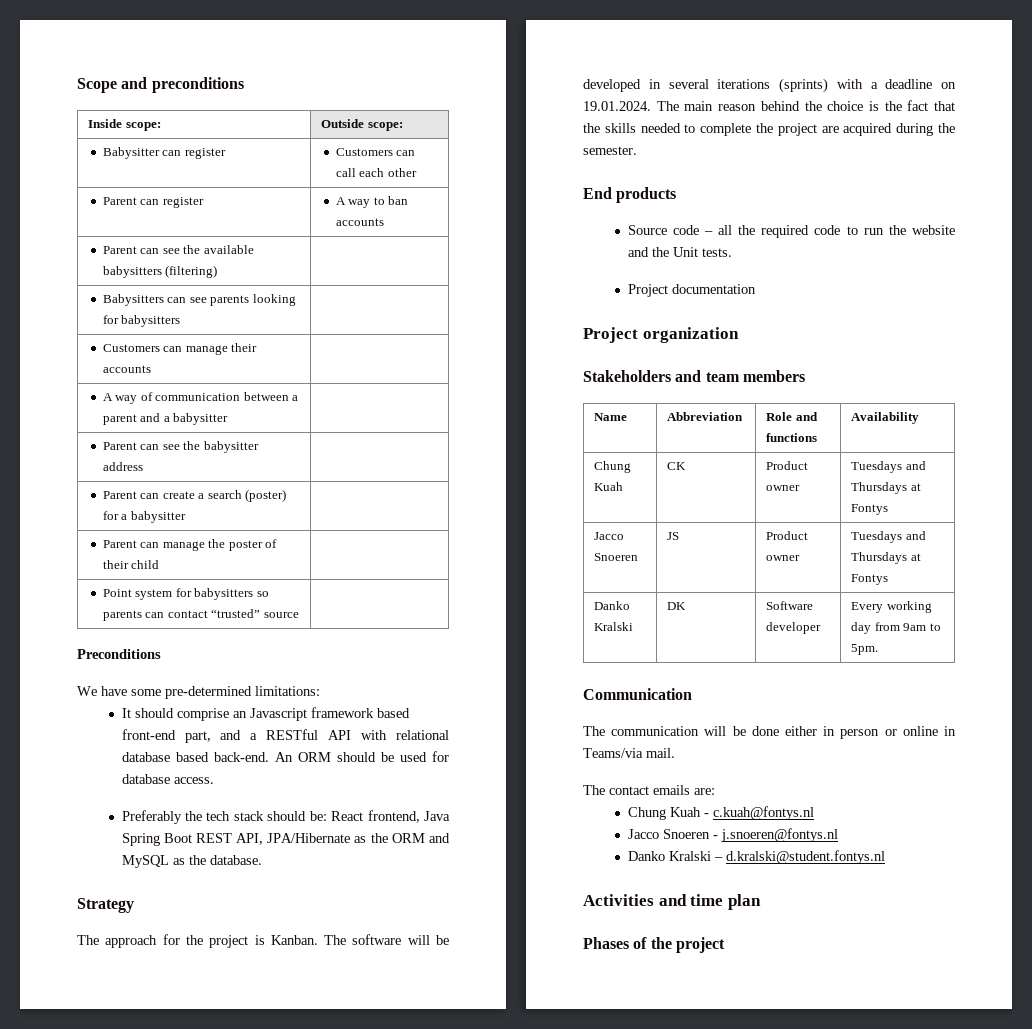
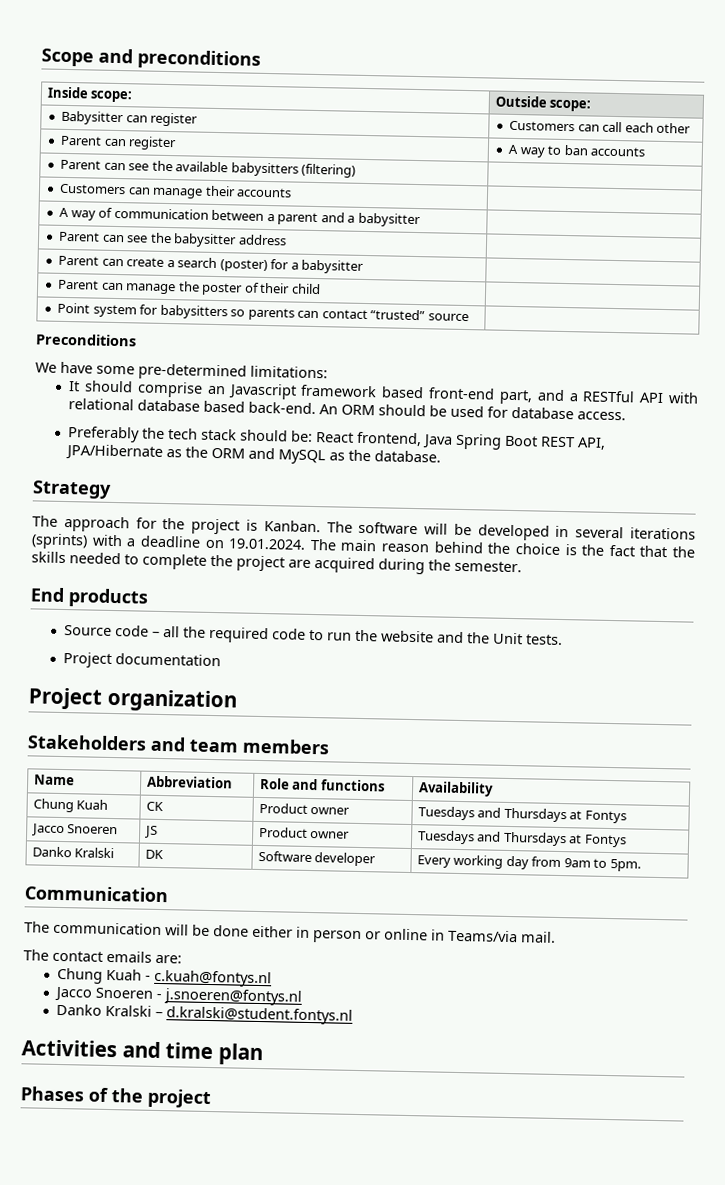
[102,294,296,306] [102,315,181,327] // Babysitters can see parents looking for babysitters | -> (357, 170) none

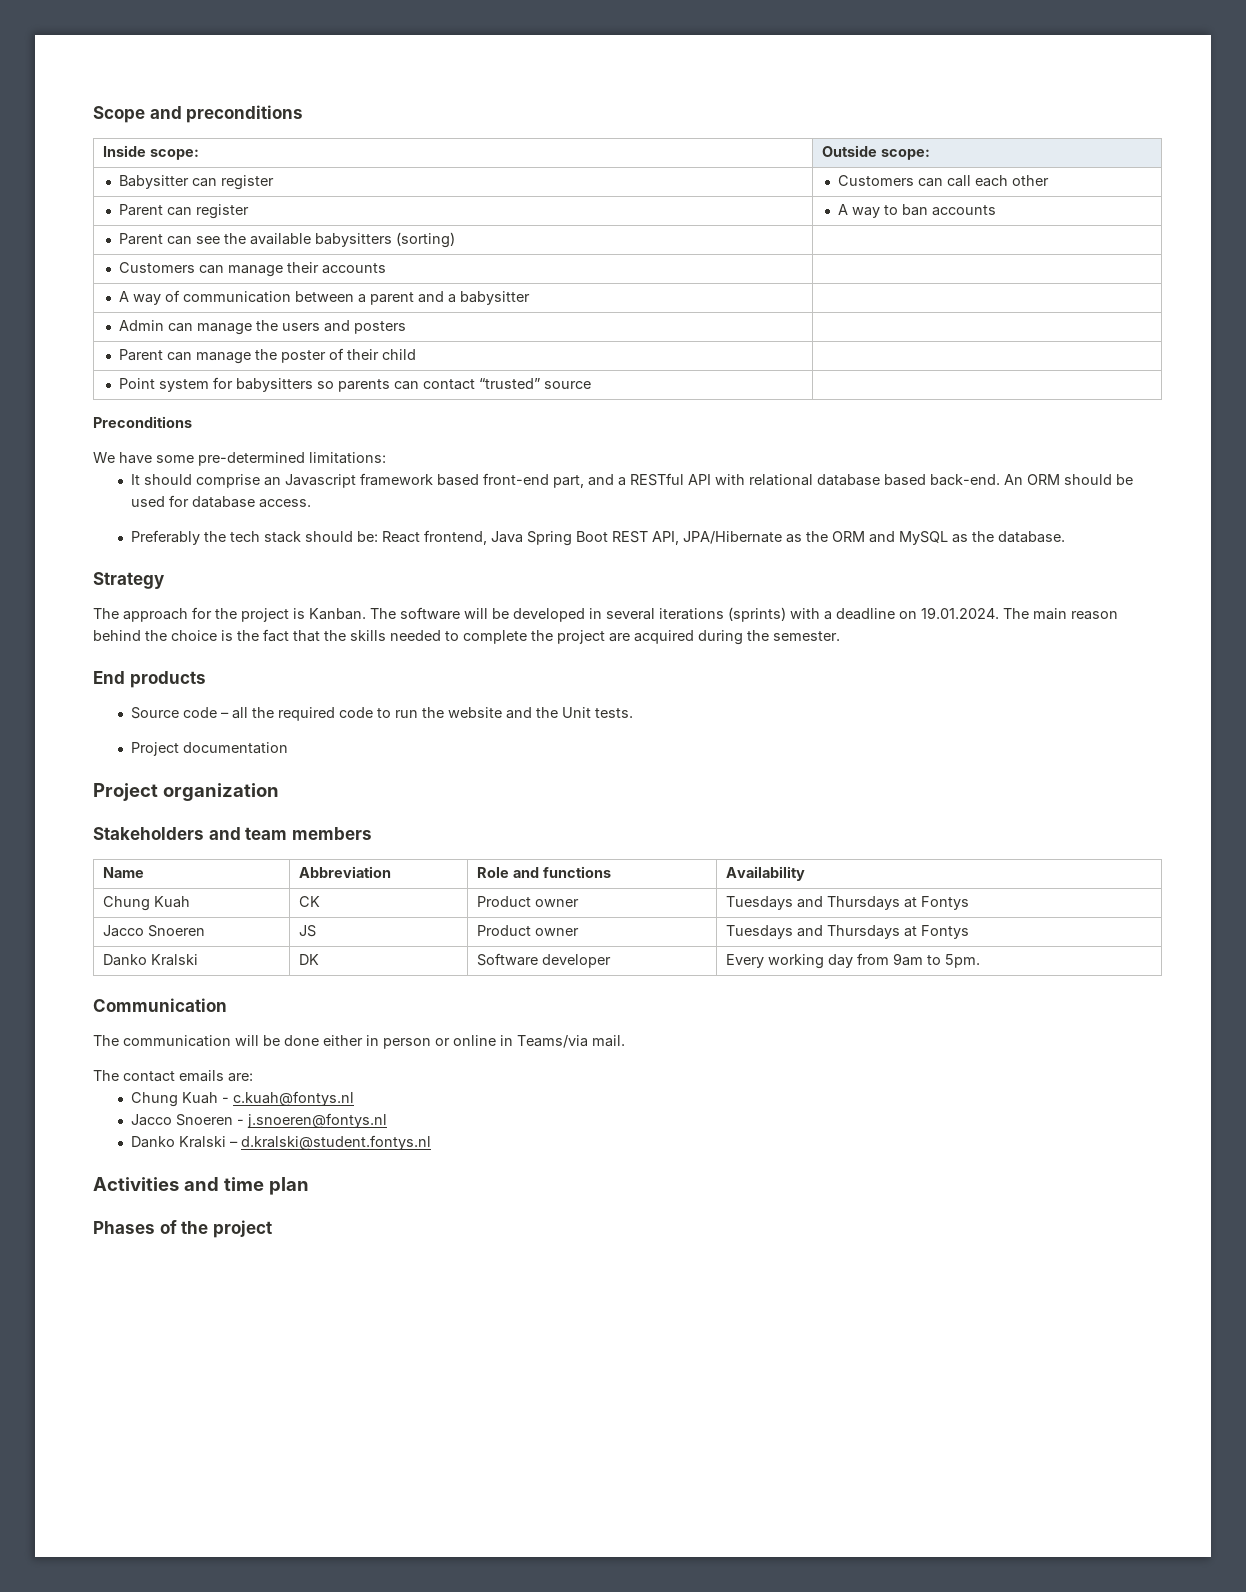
[301,163,357,178] (filtering) -> [396,232,456,248] (sorting)
[58,231,287,248] [58,255,365,274] Parent can see the babysitter address | // Parent can create a search (poster) for a babysitter -> [119,320,407,335] Admin can manage the users and posters

